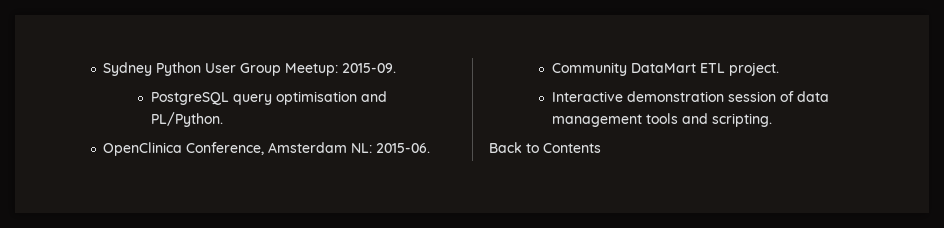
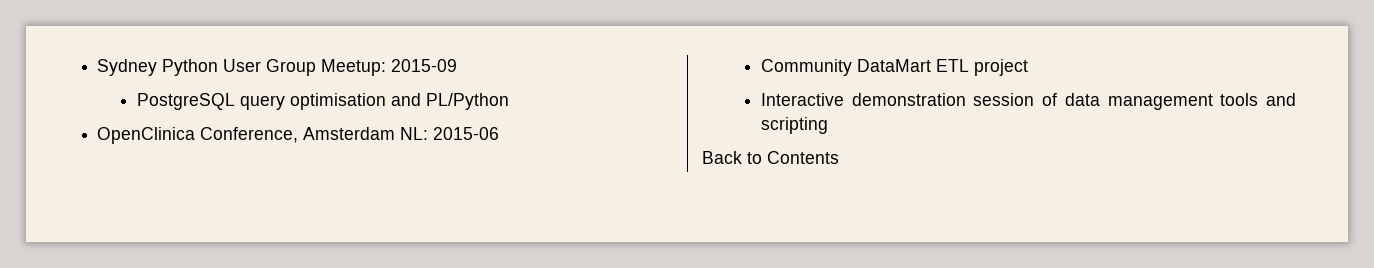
[342,63,397,73] 2015-09. -> [391,59,458,72] 2015-09
[150,112,223,127] PL/Python. -> [425,93,509,110] PL/Python
[376,143,431,153] 2015-06. -> [433,127,500,140] 2015-06
[728,62,779,76] project. -> [973,59,1028,76] project
[711,113,772,127] scripting. -> [760,117,828,134] scripting

